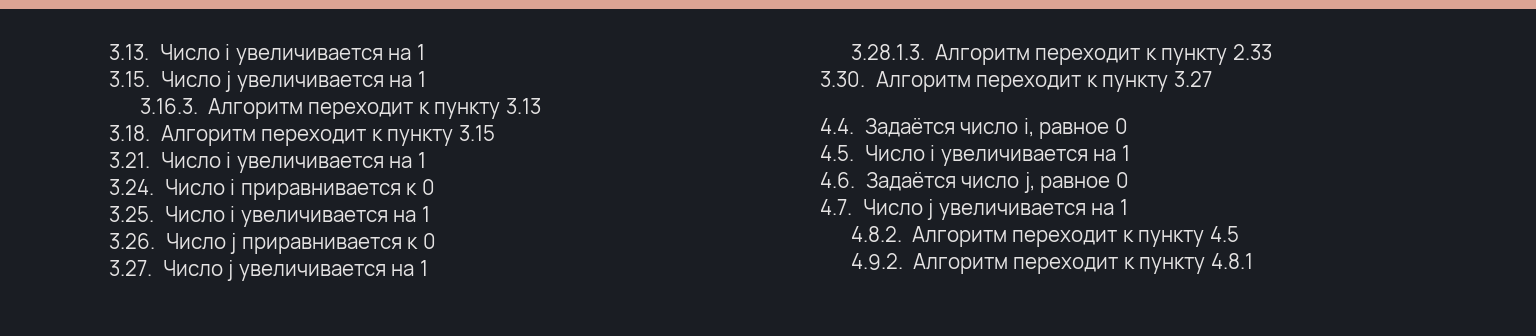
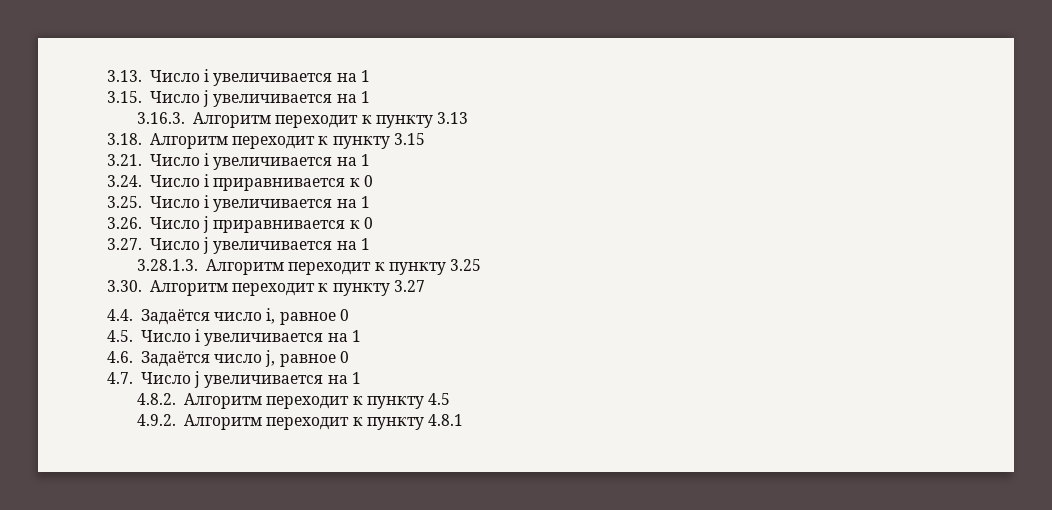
[1232,44,1272,60] 2.33 -> [449,259,481,271] 3.25

